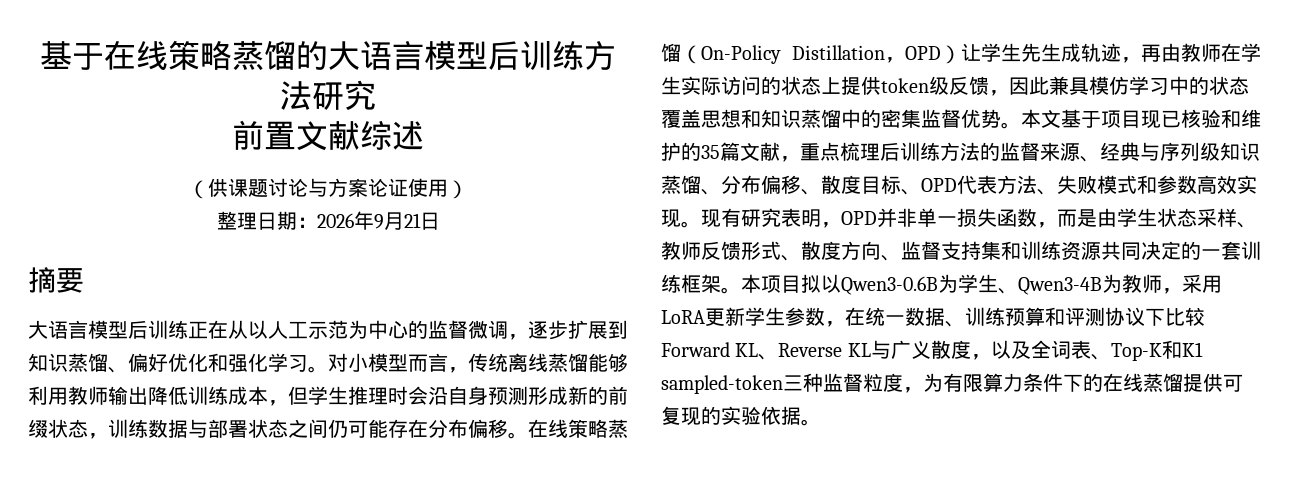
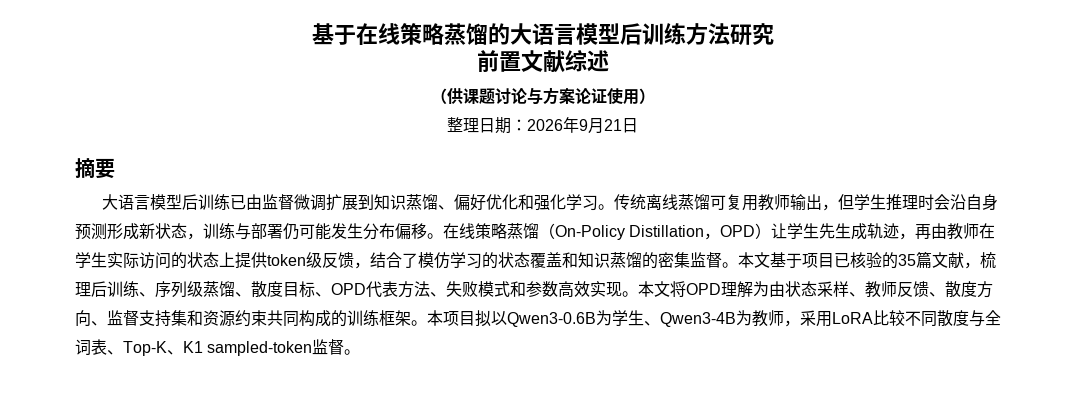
[188,320,428,339] 正在从以人工示范为中心的 -> [229,194,262,210] 已由
[508,320,568,340] ，逐步 -> (326, 202) none
[328,353,468,373] 对小模型而言， -> (614, 207) none
[588,353,628,372] [28,386,48,405] 能够利 -> [709,194,742,210] 可复
[148,386,268,405] 降低训练成本 -> (822, 202) none
[588,386,628,405] [28,419,48,438] 的前缀 -> (155, 231) none
[148,419,428,438] 数据与部署状态之间仍可能存在 -> [235,223,363,240] 与部署仍可能发生
[1009,76,1089,95] 因此兼具 -> [370,252,418,268] 结合了
[1169,76,1189,95] 中 -> (482, 261) none
[701,109,741,128] 思想 -> (562, 260) none
[841,109,861,128] 中 -> (642, 260) none
[961,109,1001,128] 优势 -> (722, 260) none
[1141,109,1261,129] [661,142,681,161] 现已核验和维护 -> [834,252,882,268] 已核验
[800,142,840,161] 重点 -> (980, 265) none
[940,142,1260,162] [661,175,801,195] 方法的监督来源、经典与序列级知识蒸馏、分布偏移 -> [139,281,235,298] 、序列级蒸馏
[701,208,1157,228] 现有研究表明，OPD并非单一损失函数，而是由学生 -> [638,281,785,298] 本文将OPD理解为由
[741,241,781,260] 形式 -> (929, 289) none
[1021,241,1241,261] 训练资源共同决定的一套 -> [203,310,347,327] 资源约束共同构成的
[705,307,1205,327] [661,340,1031,360] 更新学生参数，在统一数据、训练预算和评测协议下比较Forward KL、Reverse KL与广义散度，以及 -> [873,310,985,327] 比较不同散度与
[1161,340,1182,359] 和 -> [167,350,183,355] 、
[783,373,1243,393] [661,406,801,426] 三种监督粒度，为有限算力条件下的在线蒸馏提供可复现的实验依据 -> [312,339,345,355] 监督

